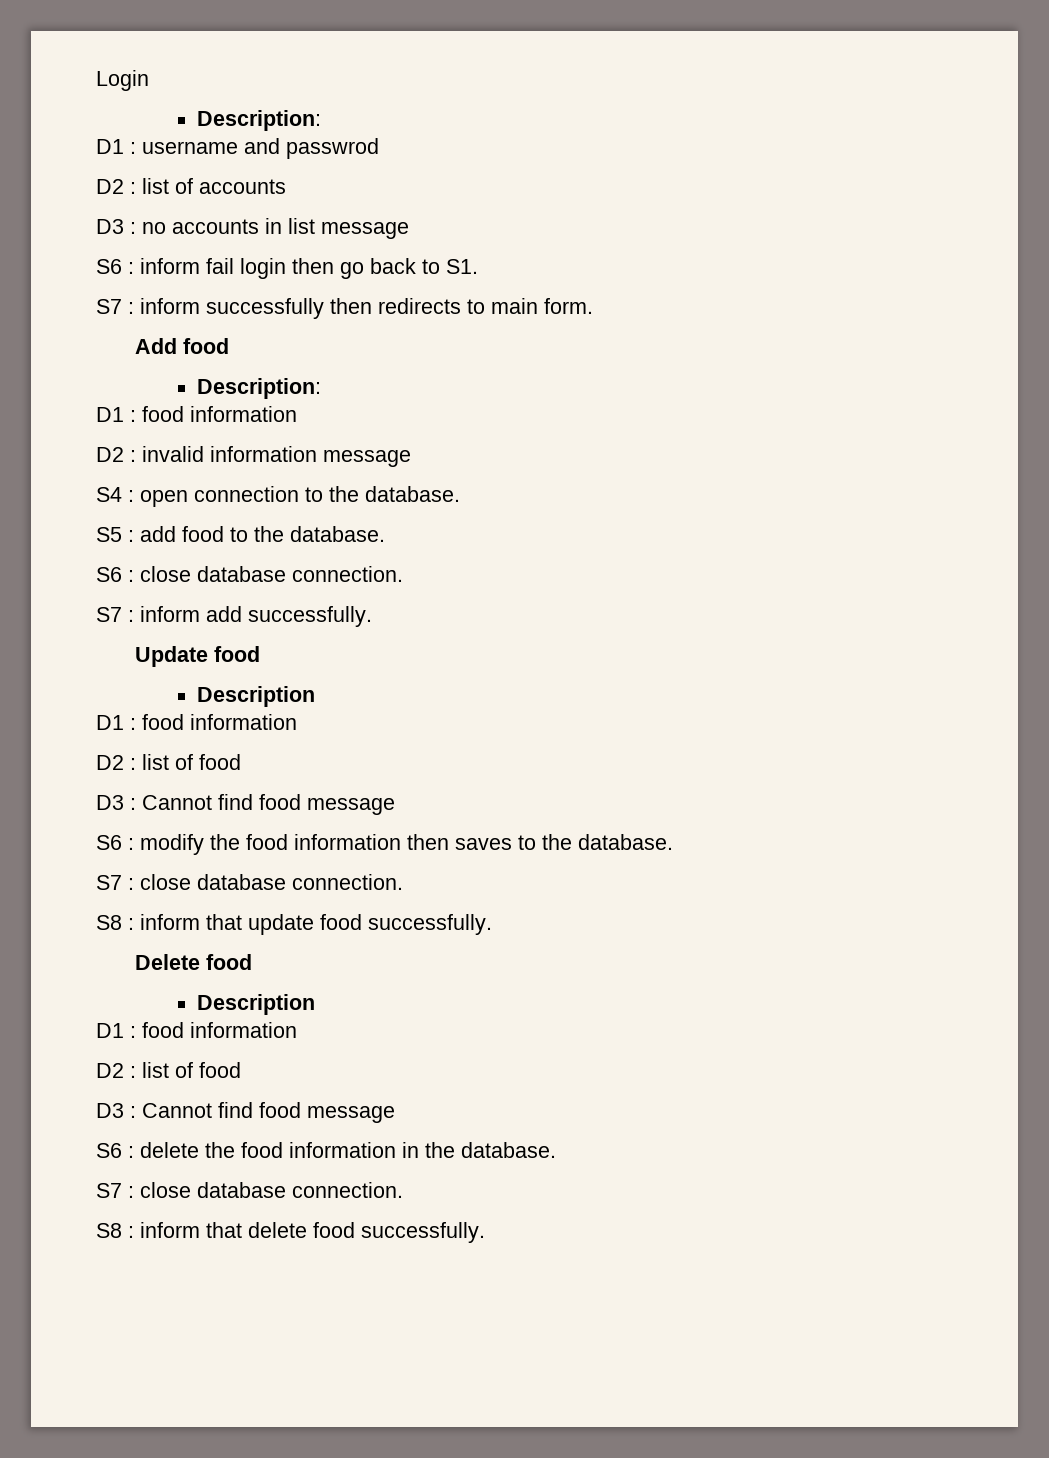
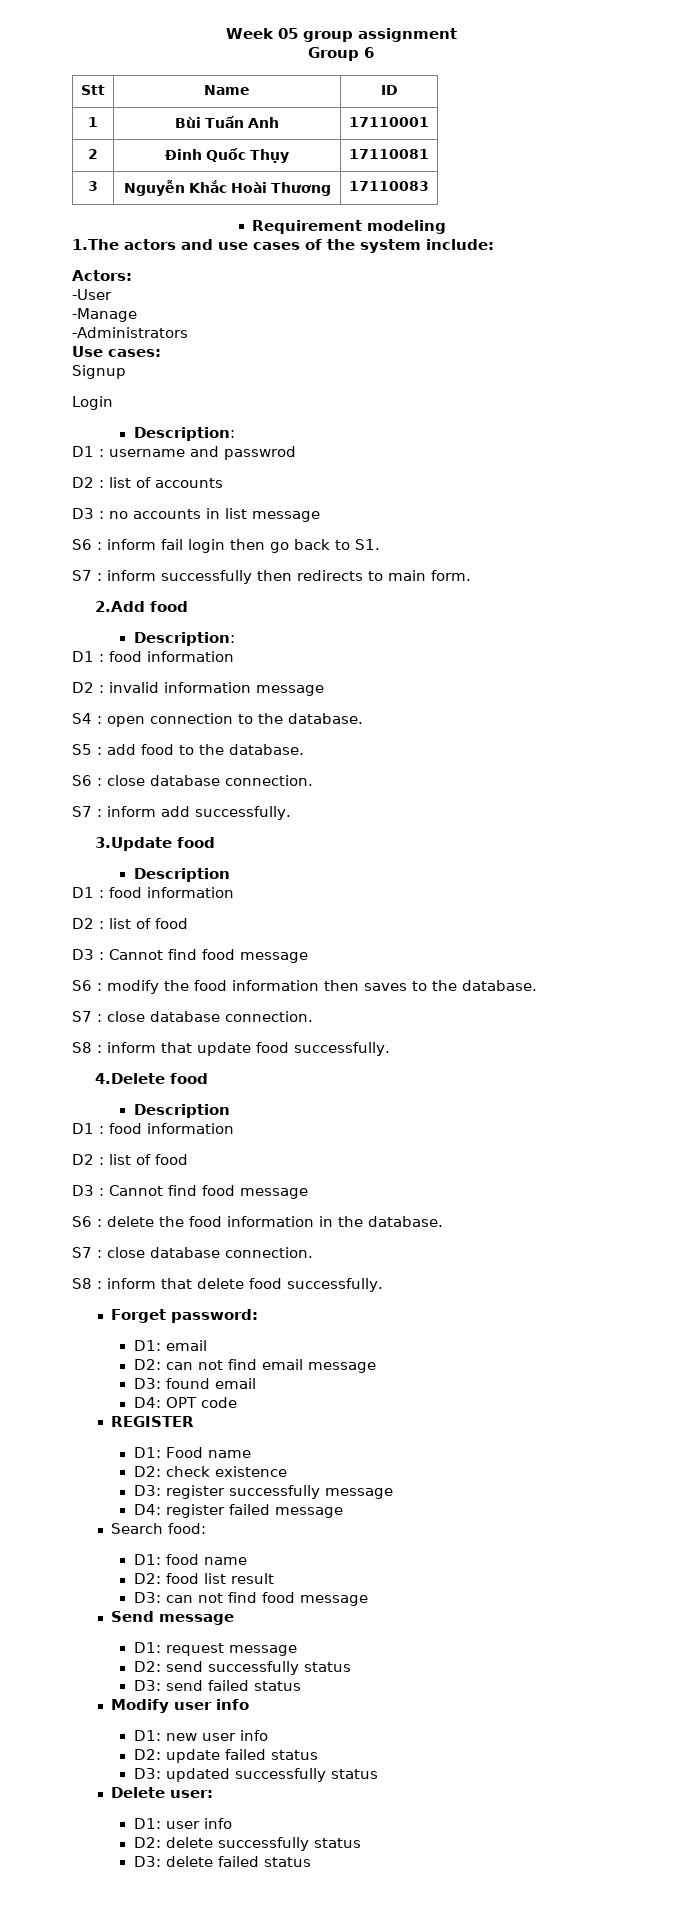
(96, 80) none -> [225,28,457,42] [308,47,374,61] [81,85,105,95] [204,85,250,95] [380,85,398,95] [88,117,98,127] [175,116,279,128] [349,117,429,127] [88,149,98,159] [165,148,289,163] [349,149,429,159] [88,181,98,191] [123,180,331,196] [349,181,429,191] [252,220,447,234] [72,239,494,253] [72,270,132,281] [72,289,112,300] [72,308,137,322] [72,327,188,338] [72,346,161,357] [72,365,126,379] Week 05 group assignment // Group 6 // Stt | Name | ID // 1 | Bùi Tuấn Anh | 17110001 // 2 | Đinh Quốc Thụy | 17110081 // 3 | Nguyễn Khắc Hoài Thương | 17110083 // Requirement modeling // 1.The actors and use cases of the system include: // Actors: // -User // -Manage // -Administrators // Use cases: // Signup //
[134,338,177,354] Add -> [94,601,145,612] 2.Add
[134,646,208,667] Update -> [94,837,172,851] 3.Update
[134,954,200,970] Delete -> [94,1073,165,1084] 4.Delete
(485, 1232) none -> [111,1309,259,1323] [133,1340,207,1351] [133,1359,376,1373] [133,1378,256,1389] [133,1397,237,1408] [111,1416,195,1427] [133,1447,251,1458] [133,1466,287,1477] [133,1485,393,1499] [133,1504,343,1518] [111,1523,207,1534] [133,1554,247,1565] [133,1573,274,1584] [133,1592,368,1606] [111,1611,235,1625] [133,1642,297,1656] [133,1661,351,1675] [133,1680,301,1691] [111,1699,250,1713] [133,1730,268,1741] [133,1749,318,1763] [133,1768,378,1782] [111,1787,214,1798] [133,1818,232,1829] [133,1837,361,1851] [133,1856,311,1867] // Forget password: // D1: email // D2: can not find email message // D3: found email // D4: OPT code // REGISTER // D1: Food name // D2: check existence // D3: register successfully message // D4: register failed message // Search food: // D1: food name // D2: food list result // D3: can not find food message // Send message // D1: request message // D2: send successfully status // D3: send failed status // Modify user info // D1: new user info // D2: update failed status // D3: updated successfully status // Delete user: // D1: user info // D2: delete successfully status // D3: delete failed status

